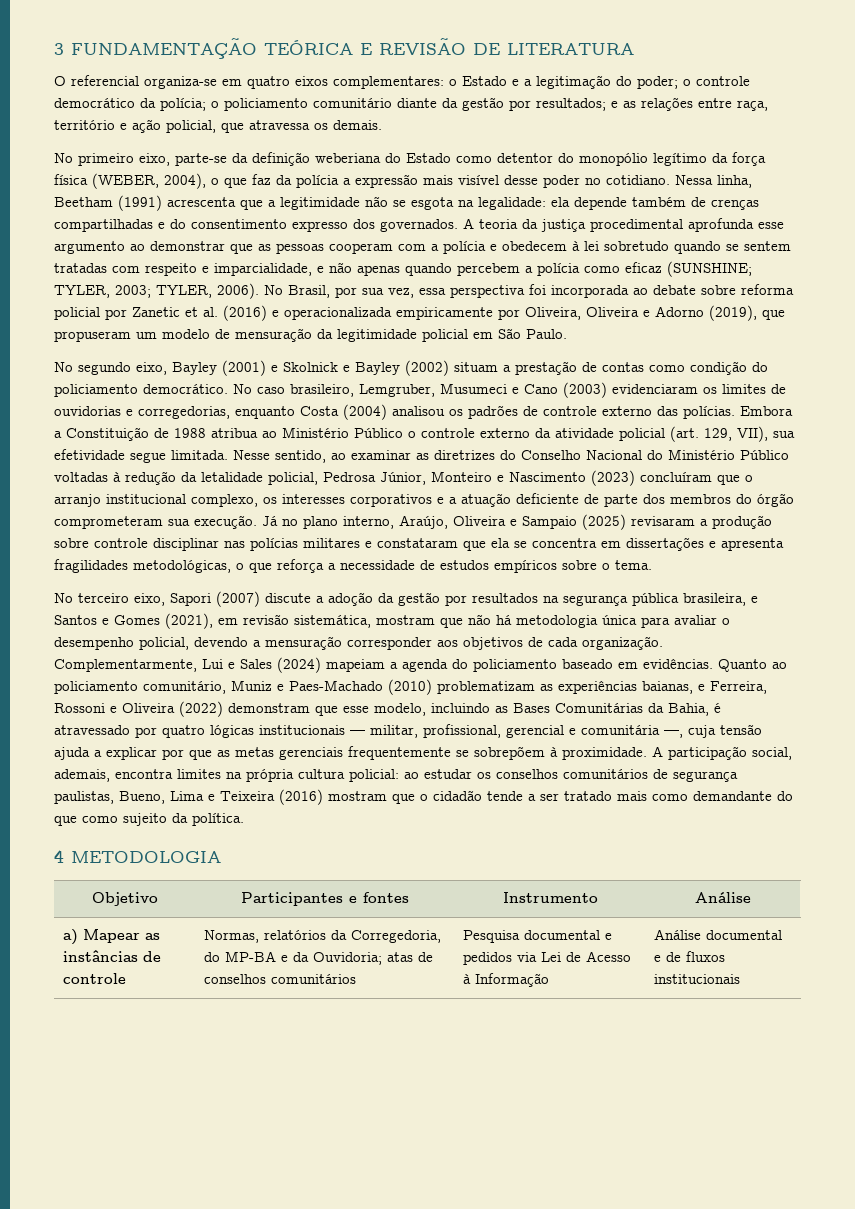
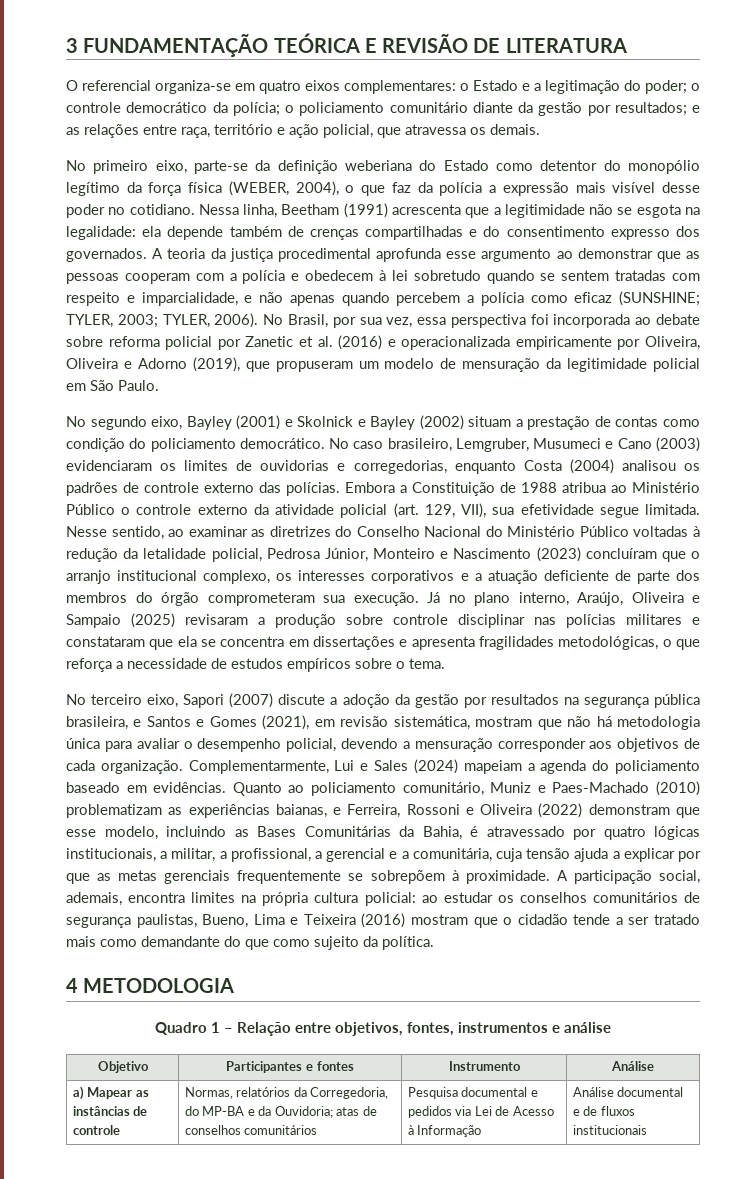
[259,724,683,738] institucionais — militar, profissional, gerencial e comunitária —, -> [66,848,492,862] institucionais, a militar, a profissional, a gerencial e a comunitária,
(221, 857) none -> [155,1022,611,1036] // Quadro 1 – Relação entre objetivos, fontes, instrumentos e análise

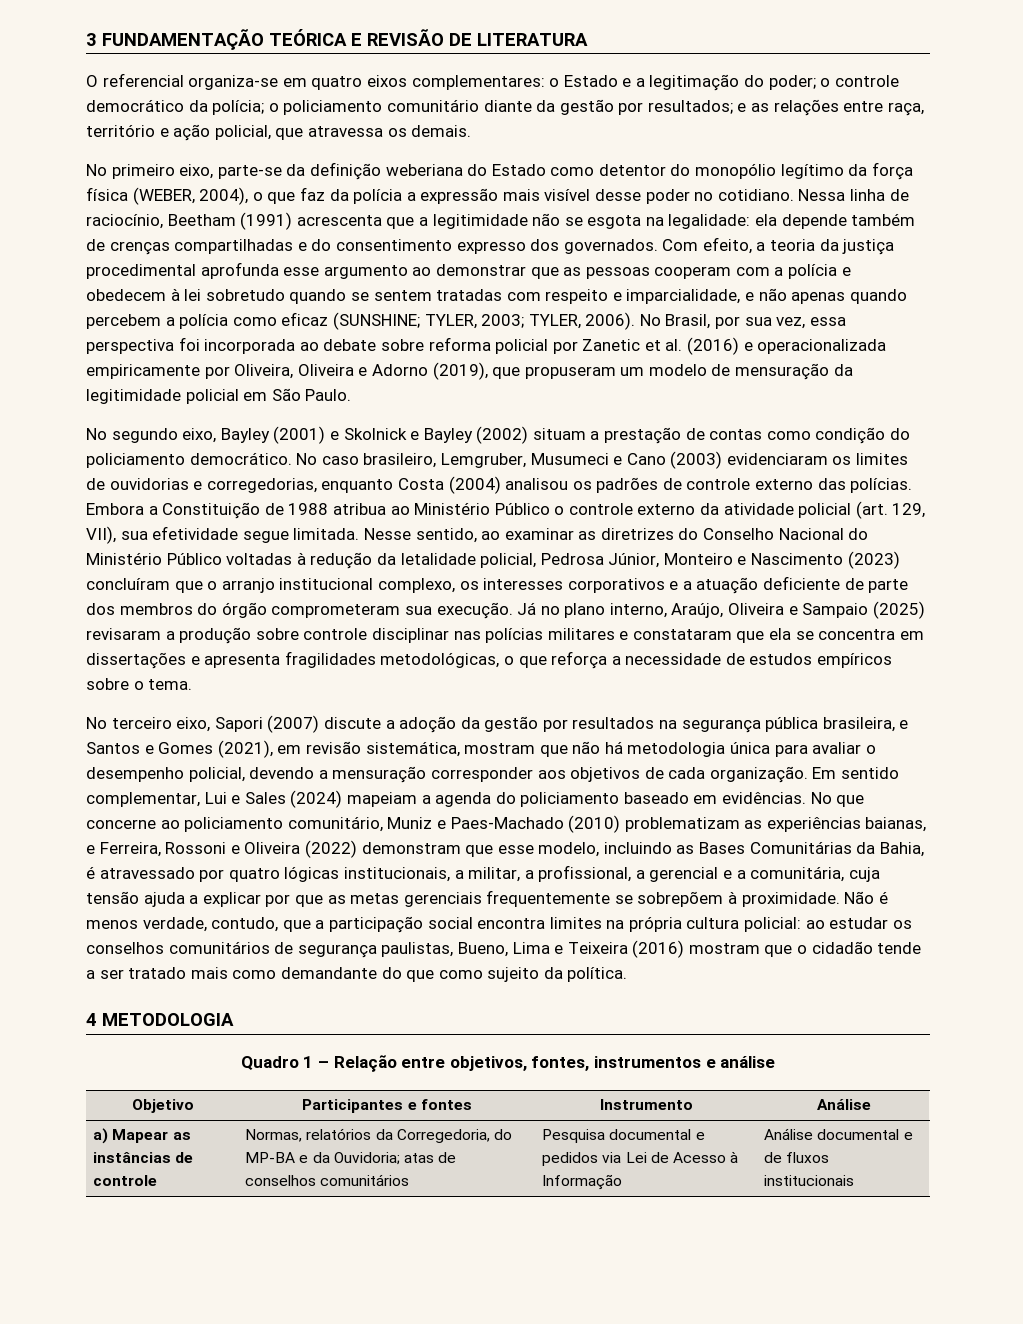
[243,204,278,218] linha, -> [850,189,909,201] [86,214,163,229] linha de raciocínio,
[152,248,164,259] A -> [662,237,766,254] Com efeito, a
[188,760,329,774] Complementarmente, -> [812,767,900,779] [86,792,200,807] Em sentido complementar,
[232,782,282,796] Quanto -> [810,792,865,807] [86,819,156,829] No que concerne
[556,870,700,884] [66,892,122,906] A participação social, ademais, -> [844,891,888,904] [86,916,473,933] Não é menos verdade, contudo, que a participação social

